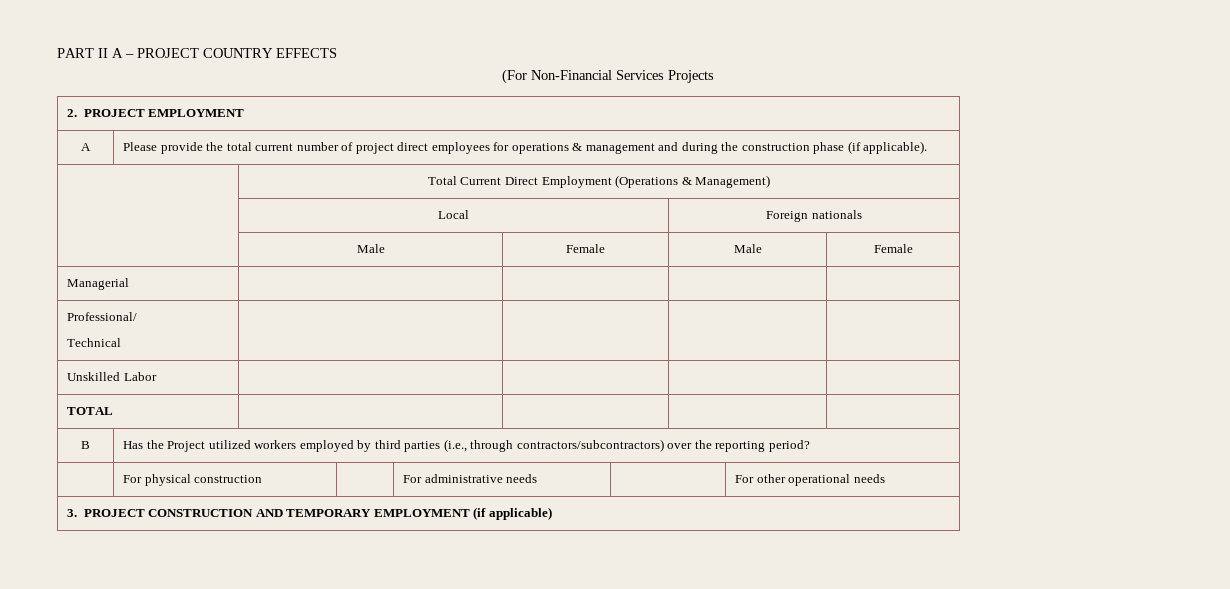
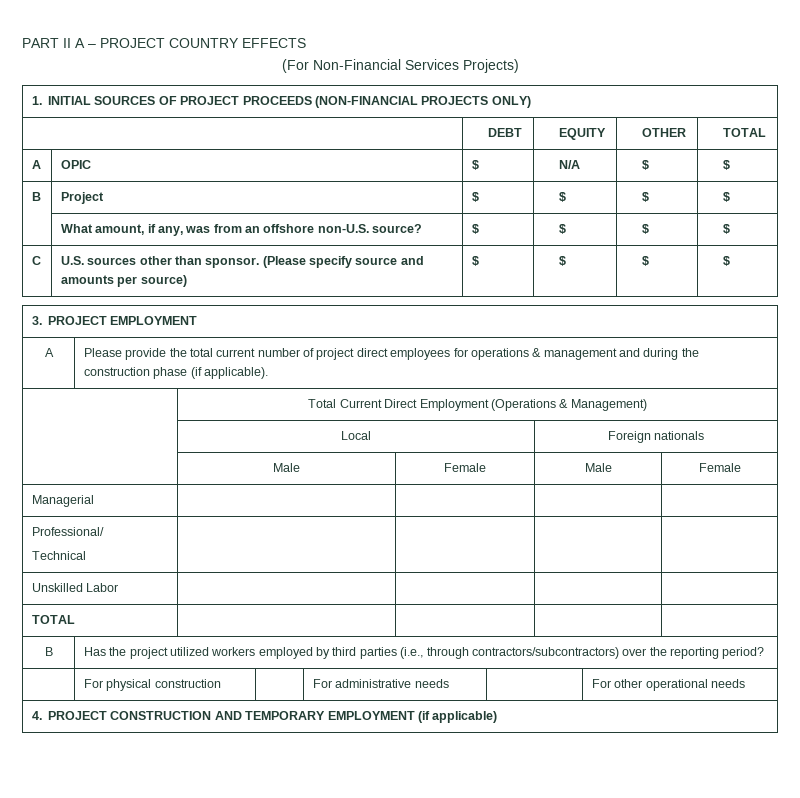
[667,70,714,83] [67,109,78,117] Projects // 2. -> [462,59,519,73] [31,96,531,108] [487,128,522,137] [559,128,607,140] [642,128,687,137] [723,128,767,137] [31,160,41,169] [60,160,91,169] [471,160,479,170] [559,160,581,169] [642,160,650,170] [723,160,731,170] [31,192,41,201] [60,192,104,204] [471,192,479,202] [559,192,567,202] [642,192,650,202] [723,192,731,202] [60,224,423,236] [471,224,479,234] [559,224,567,234] [642,224,650,234] [723,224,731,234] [31,256,41,265] [60,256,424,268] [60,275,187,287] [471,256,479,266] [559,256,567,266] [642,256,650,266] [723,256,731,266] [31,316,42,325] Projects) // 1. INITIAL SOURCES OF PROJECT PROCEEDS (NON-FINANCIAL PROJECTS ONLY) // | DEBT | EQUITY | OTHER | TOTAL // A | OPIC | $ | N/A | $ | $ // B | Project | $ | $ | $ | $ // | What amount, if any, was from an offshore non-U.S. source? | $ | $ | $ | $ // C | U.S. sources other than sponsor. (Please specify source and amounts per source) | $ | $ | $ | $ // 3.
[167,441,206,452] Project -> [129,647,168,659] project
[67,509,78,517] 3. -> [31,711,42,720] 4.

